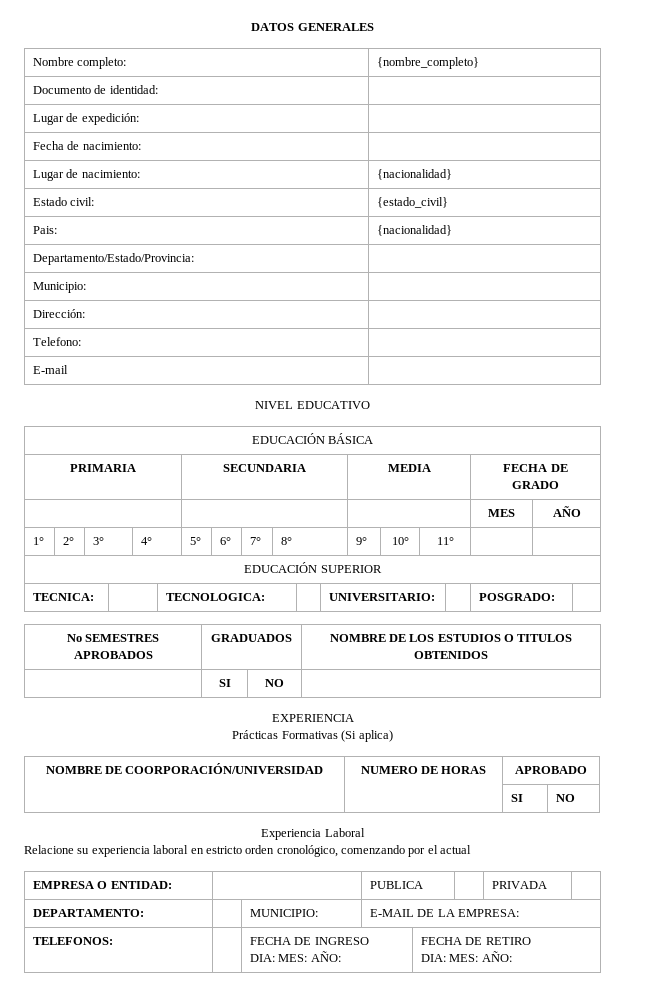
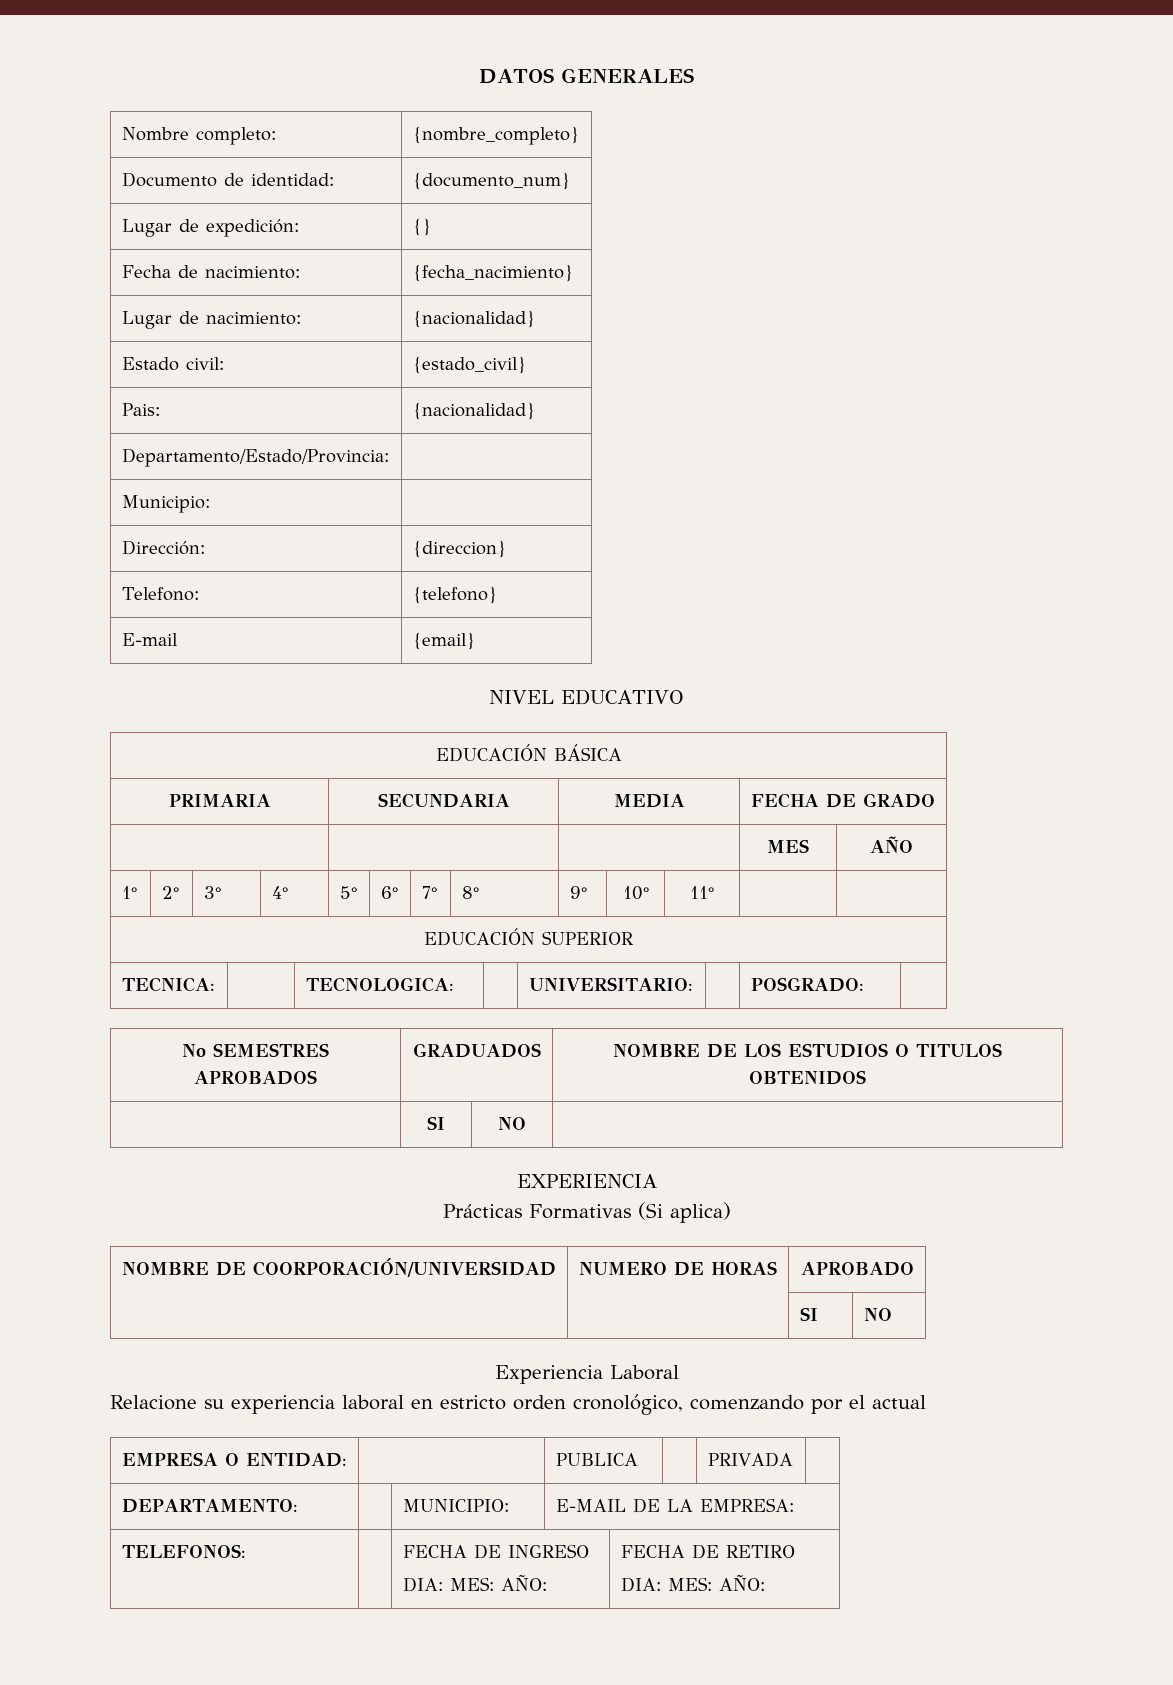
(158, 89) none -> [412,172,570,190] {documento_num}
(139, 119) none -> [412,218,431,236] {}
(141, 146) none -> [412,264,573,282] {fecha_nacimiento}
(86, 313) none -> [412,540,506,558] {direccion}
(82, 341) none -> [412,586,497,604] {telefono}
(69, 369) none -> [412,632,475,650] {email}

